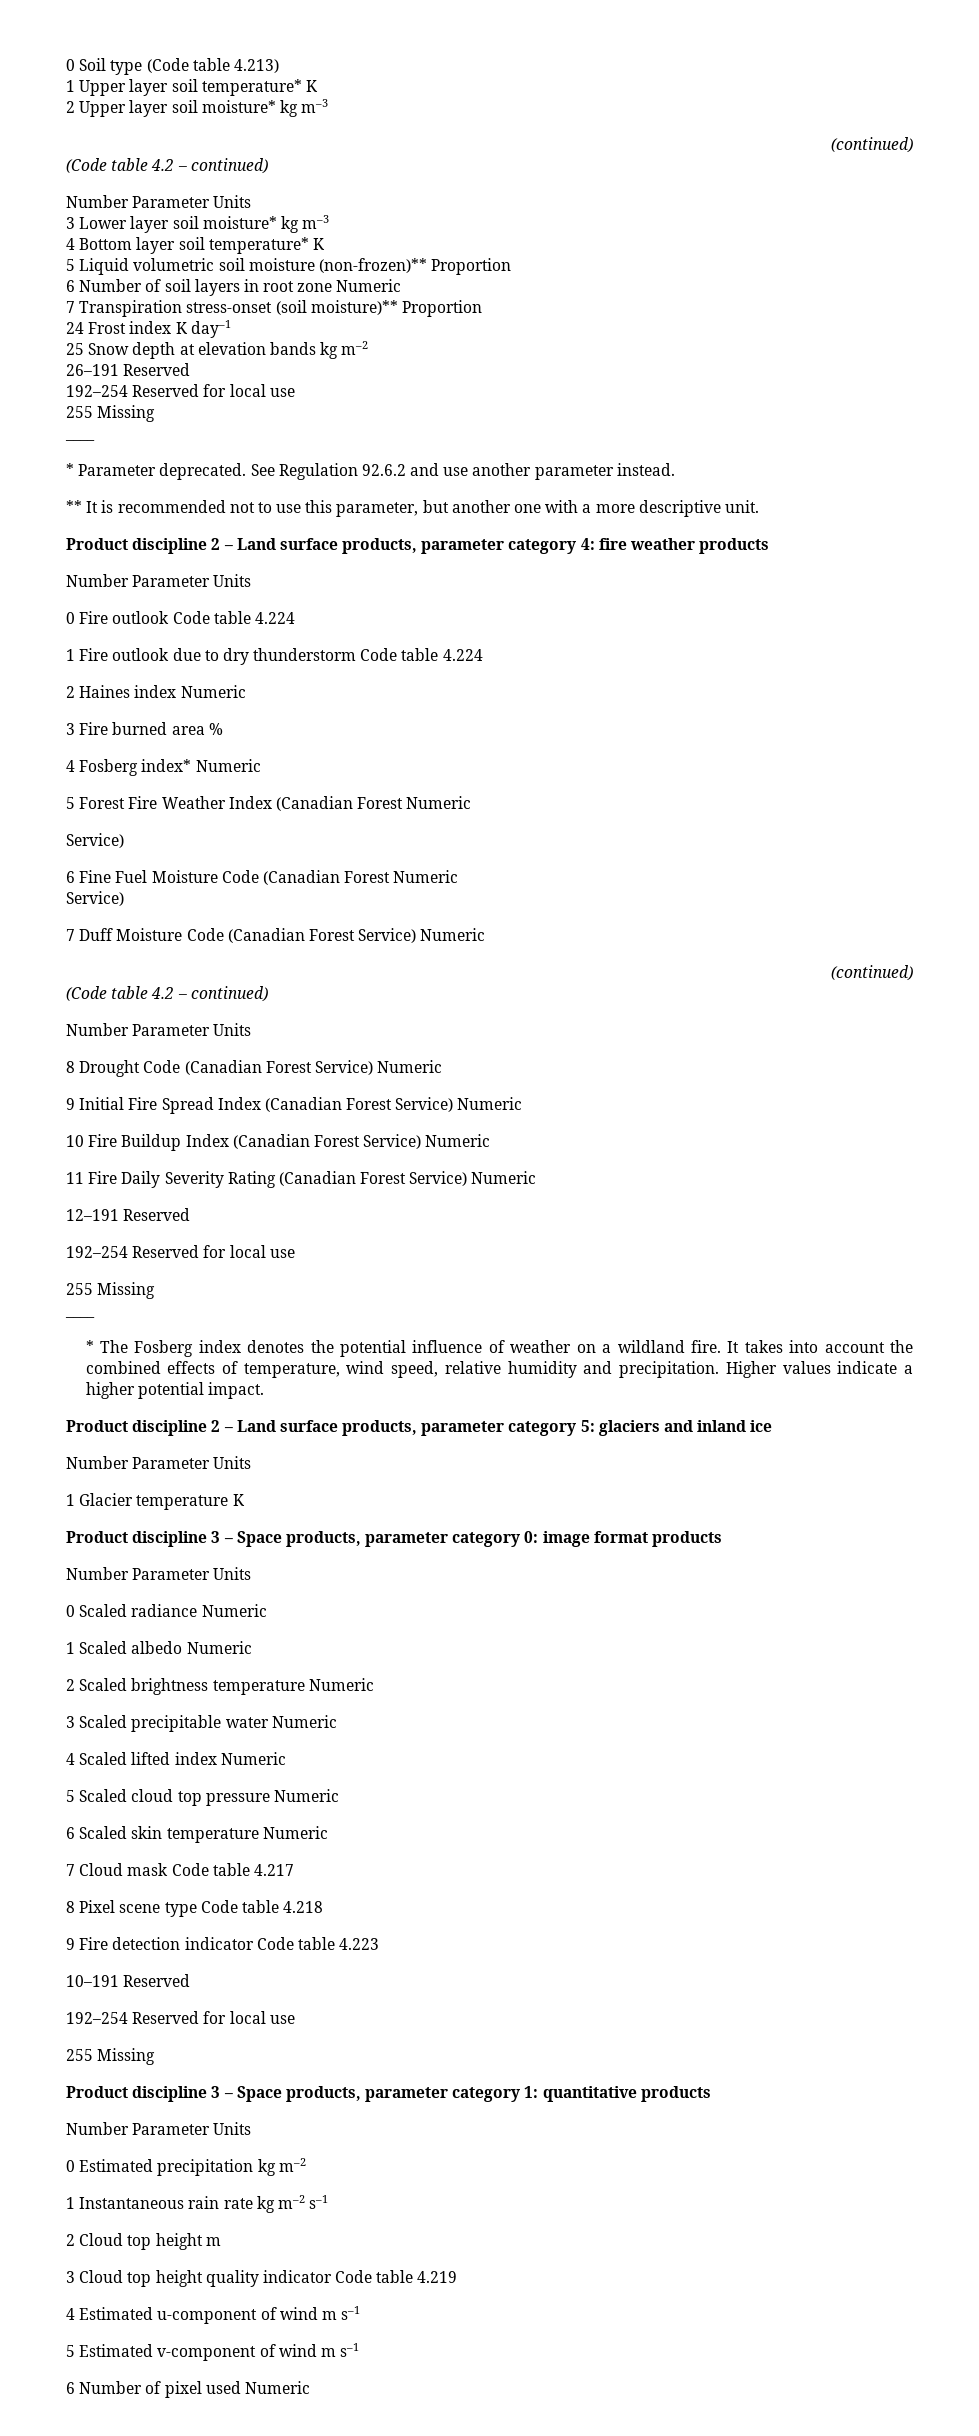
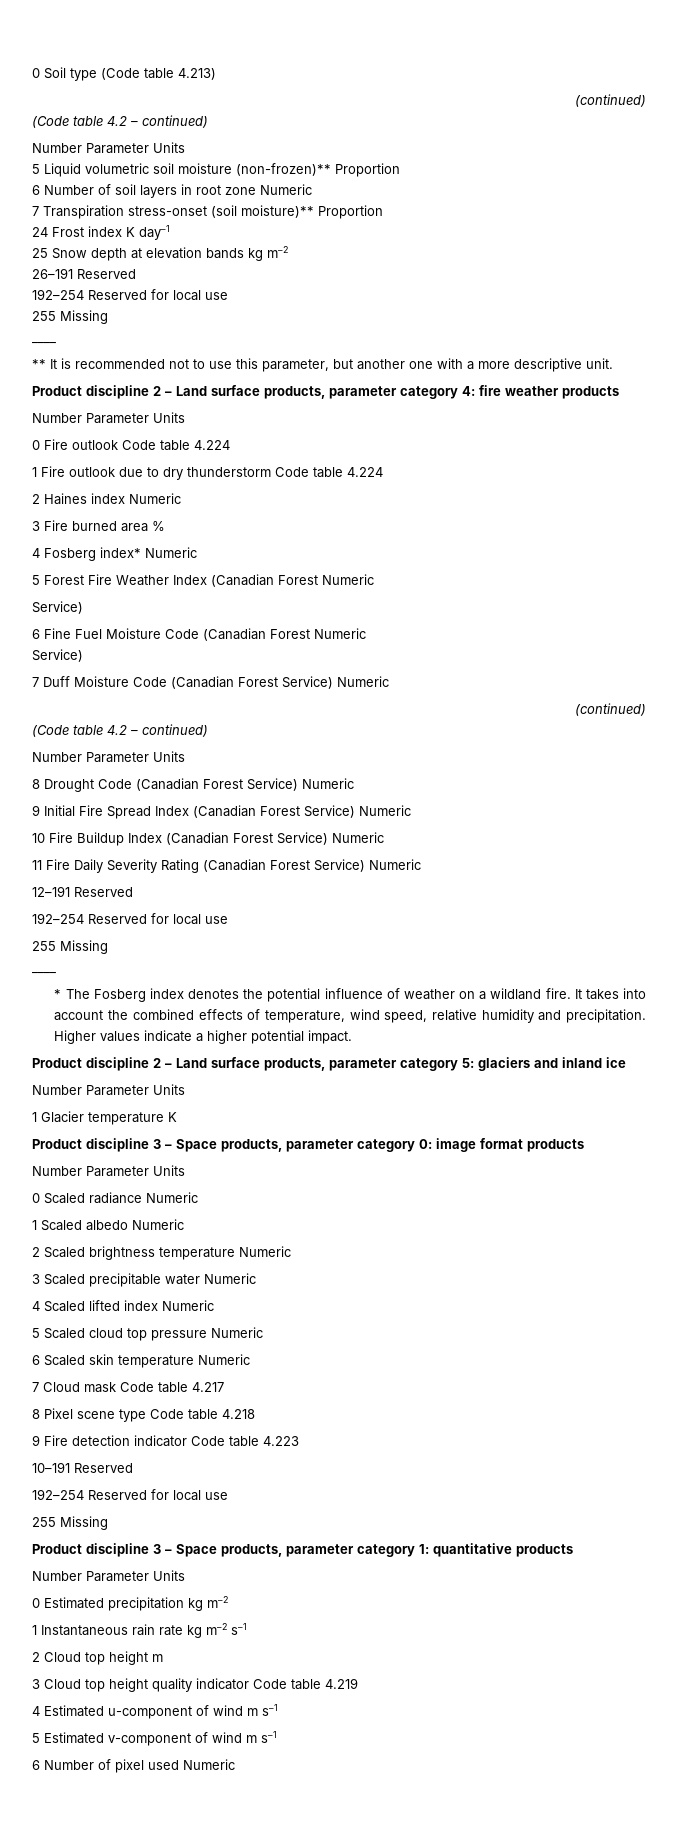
[66,79,318,96] [66,99,329,117] [831,137,913,153] [66,158,268,174] [66,195,252,208] [66,215,330,233] [66,237,325,254] // 1 Upper layer soil temperature* K // 2 Upper layer soil moisture* kg m–3 // (continued) // (Code table 4.2 – continued) // Number Parameter Units // 3 Lower layer soil moisture* kg m–3 // 4 Bottom layer soil temperature* K -> [575,94,646,107] [32,115,208,128] [32,142,185,154] // (continued) // (Code table 4.2 – continued) // Number Parameter Units
[66,463,675,480] // * Parameter deprecated. See Regulation 92.6.2 and use another parameter instead. -> (56, 343) none

